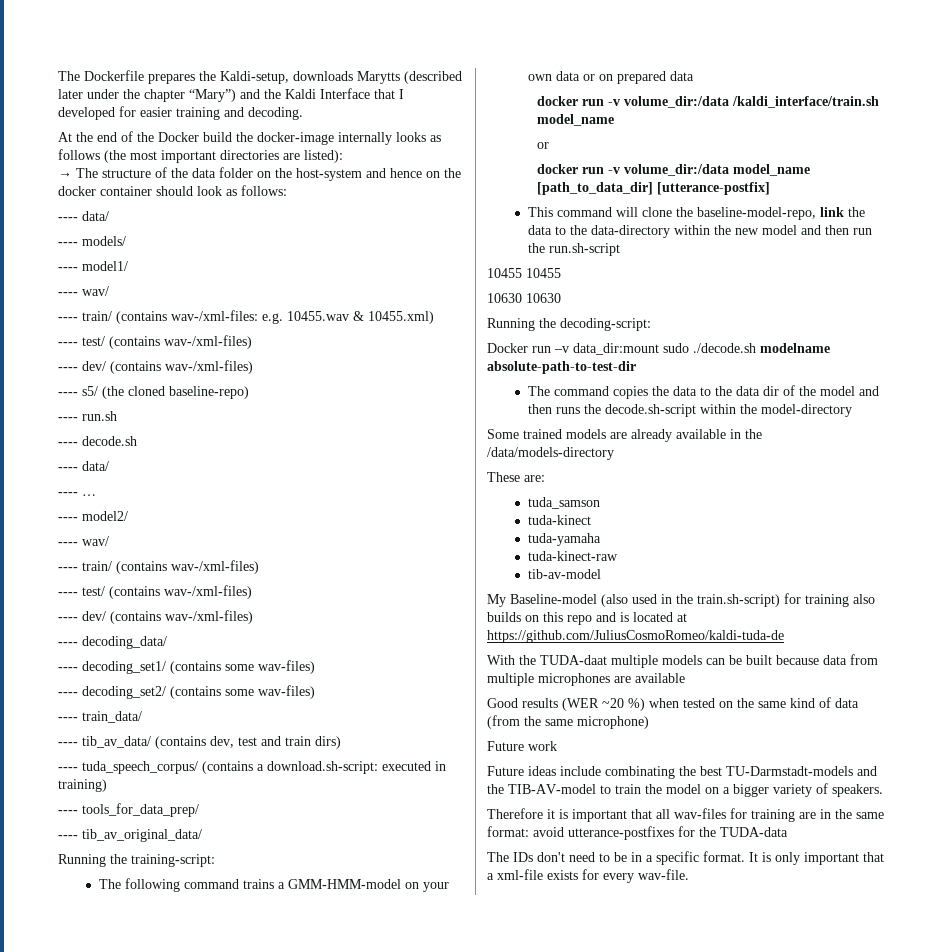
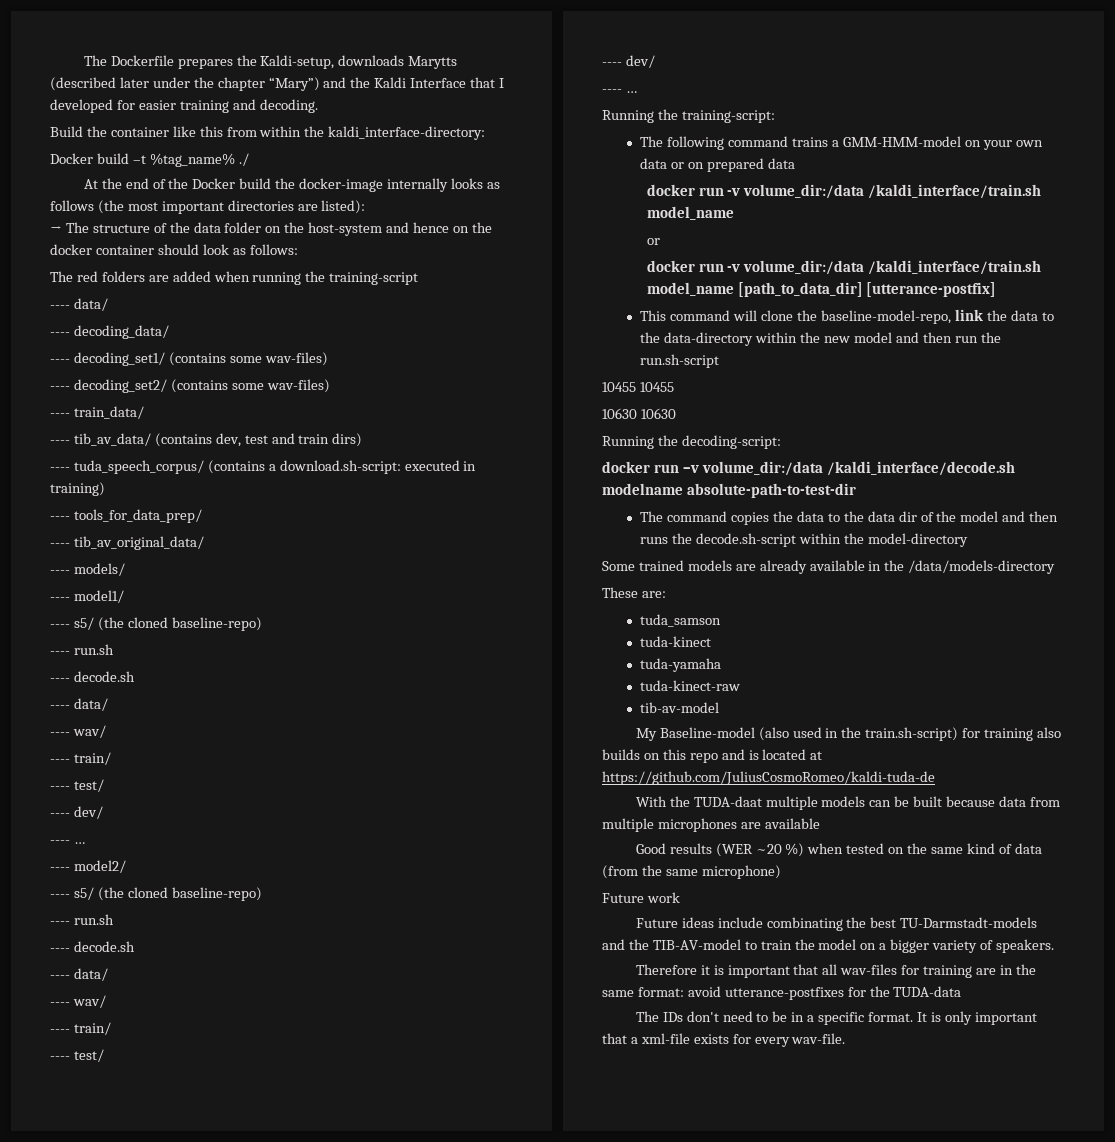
(303, 113) none -> [50,126,486,140] [50,153,249,167] // Build the container like this from within the kaldi_interface-directory: // Docker build –t %tag_name% ./
[58,211,109,221] [58,236,126,246] [58,261,128,271] [58,286,109,296] [58,310,434,324] [58,335,252,349] [58,360,253,374] [58,386,249,399] [58,411,117,421] [58,436,137,446] [58,461,109,471] [58,492,96,496] [58,511,128,521] [58,536,109,546] [58,560,259,574] [58,585,252,599] [58,610,253,624] ---- data/ // ---- models/ // ---- model1/ // ---- wav/ // ---- train/ (contains wav-/xml-files: e.g. 10455.wav & 10455.xml) // ---- test/ (contains wav-/xml-files) // ---- dev/ (contains wav-/xml-files) // ---- s5/ (the cloned baseline-repo) // ---- run.sh // ---- decode.sh // ---- data/ // ---- … // ---- model2/ // ---- wav/ // ---- train/ (contains wav-/xml-files) // ---- test/ (contains wav-/xml-files) // ---- dev/ (contains wav-/xml-files) -> [50,271,419,285] [50,298,108,311] The red folders are added when running the training-script // ---- data/
(202, 835) none -> [50,563,125,576] [50,590,124,603] [50,617,262,631] [50,644,114,655] [50,671,135,682] [50,698,108,711] [50,725,106,738] [50,752,111,765] [50,779,104,792] [50,806,103,819] [50,840,85,844] [50,860,126,873] [50,887,262,901] [50,914,114,925] [50,941,135,952] [50,968,108,981] [50,995,106,1008] [50,1022,111,1035] [50,1049,104,1062] [602,55,655,68] [602,89,637,93] // ---- models/ // ---- model1/ // ---- s5/ (the cloned baseline-repo) // ---- run.sh // ---- decode.sh // ---- data/ // ---- wav/ // ---- train/ // ---- test/ // ---- dev/ // ---- … // ---- model2/ // ---- s5/ (the cloned baseline-repo) // ---- run.sh // ---- decode.sh // ---- data/ // ---- wav/ // ---- train/ // ---- test/ // ---- dev/ // ---- …
(730, 170) none -> [868,260,1042,275] /kaldi_interface/train.sh
[487,343,756,355] Docker run –v data_dir:mount sudo ./decode.sh -> [602,461,1015,476] docker run –v volume_dir:/data /kaldi_interface/decode.sh

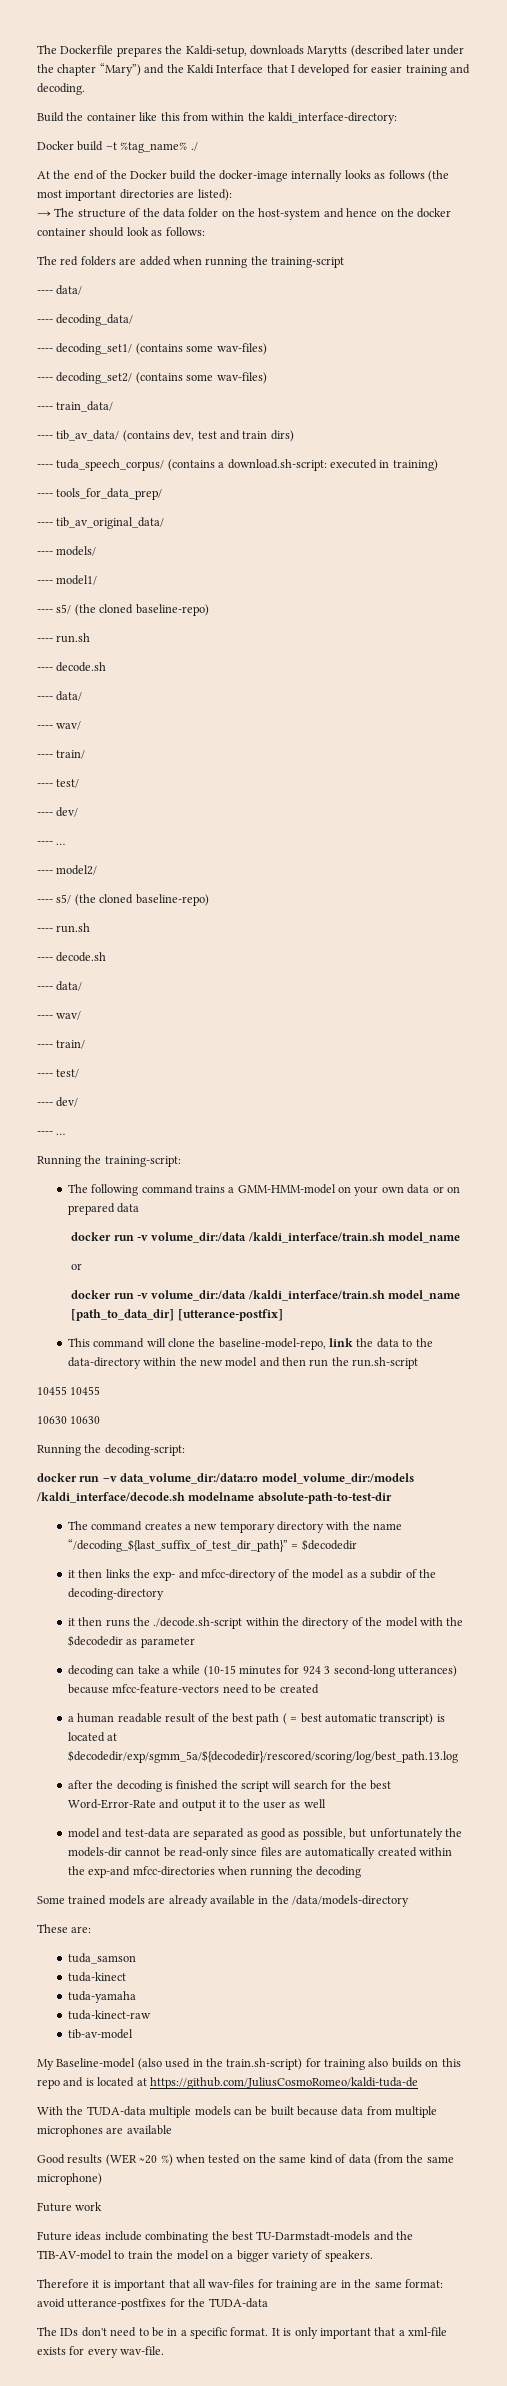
[701,461,823,476] volume_dir:/data -> [120,1473,414,1484] data_volume_dir:/data:ro model_volume_dir:/models
[731,511,1026,525] copies the data to the data dir of the model and -> [144,1521,403,1533] [67,1539,357,1552] [67,1569,437,1581] [67,1588,164,1600] [67,1618,75,1626] creates a new temporary directory with the name “/decoding_${last_suffix_of_test_dir_path}” = $decodedir // it then links the exp- and mfcc-directory of the model as a subdir of the decoding-directory // it
[696,533,968,547] decode.sh-script within the model-directory -> [153,1617,464,1629] [67,1635,195,1648] [67,1665,457,1677] [67,1684,319,1694] [67,1713,445,1725] [67,1732,118,1742] [67,1750,458,1763] [67,1780,391,1792] [67,1799,326,1811] [67,1828,462,1840] [67,1847,453,1859] [67,1866,362,1878] ./decode.sh-script within the directory of the model with the $decodedir as parameter // decoding can take a while (10-15 minutes for 924 3 second-long utterances) because mfcc-feature-vectors need to be created // a human readable result of the best path ( = best automatic transcript) is located at $decodedir/exp/sgmm_5a/${decodedir}/rescored/scoring/log/best_path.13.log // after the decoding is finished the script will search for the best Word-Error-Rate and output it to the user as well // model and test-data are separated as good as possible, but unfortunately the models-dir cannot be read-only since files are automatically created within the exp-and mfcc-directories when running the decoding
[693,796,762,807] TUDA-daat -> [86,2106,146,2116] TUDA-data

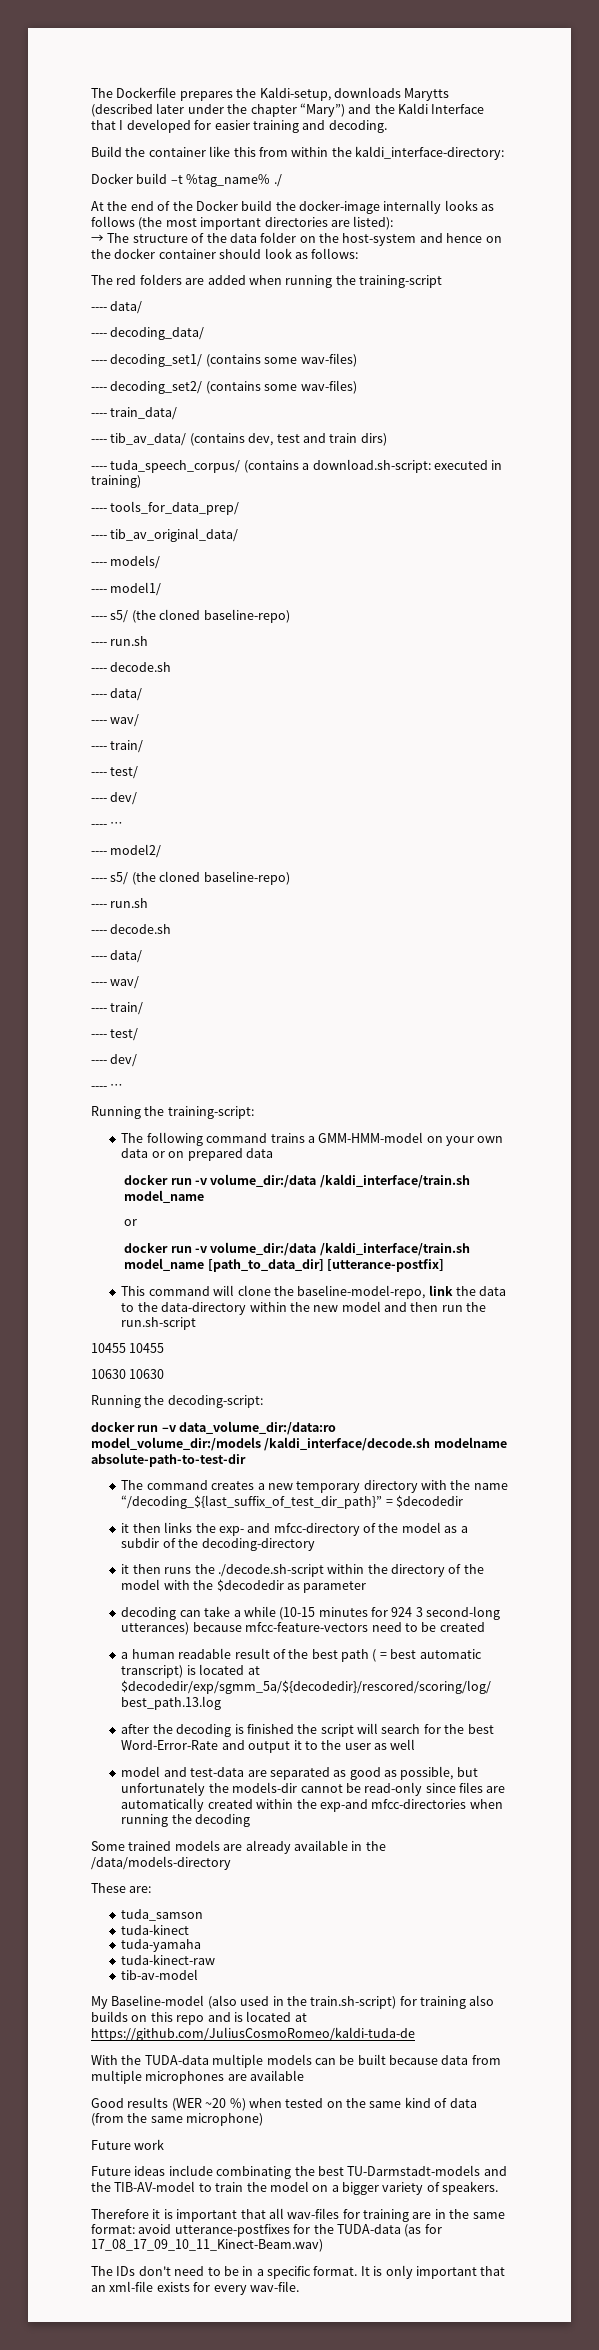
(268, 2303) none -> [404,2224,442,2237] [91,2239,323,2252] (as for 17_08_17_09_10_11_Kinect-Beam.wav)
[398,2330,405,2336] a -> [91,2285,106,2292] an

